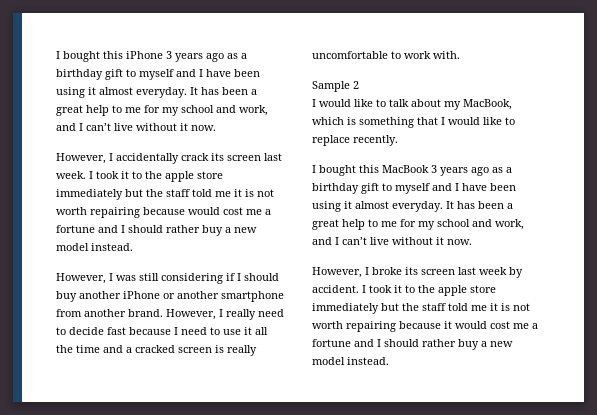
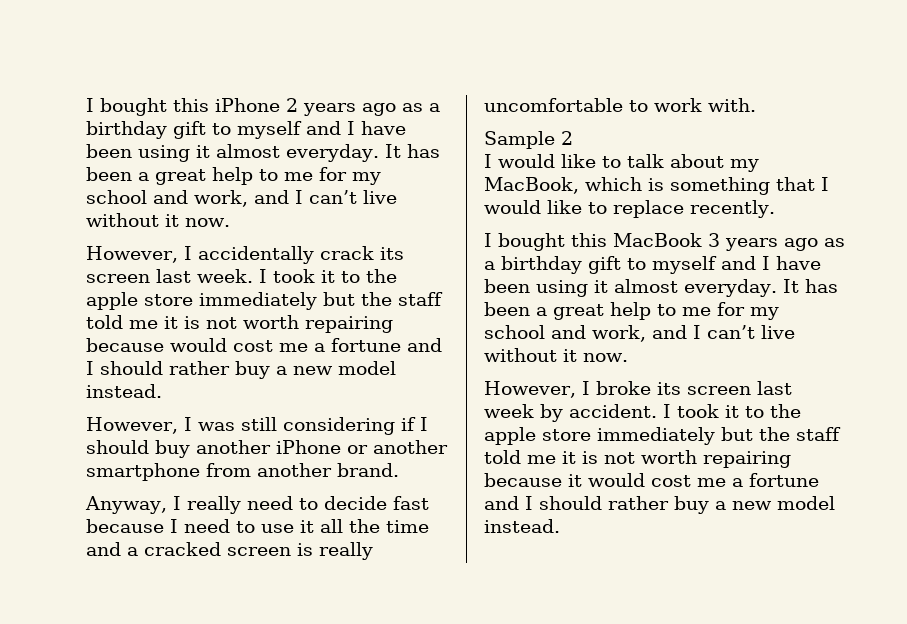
[166,51,172,59] 3 -> [286,98,298,112] 2
[166,309,216,320] However, -> [85,496,167,514] // Anyway,

